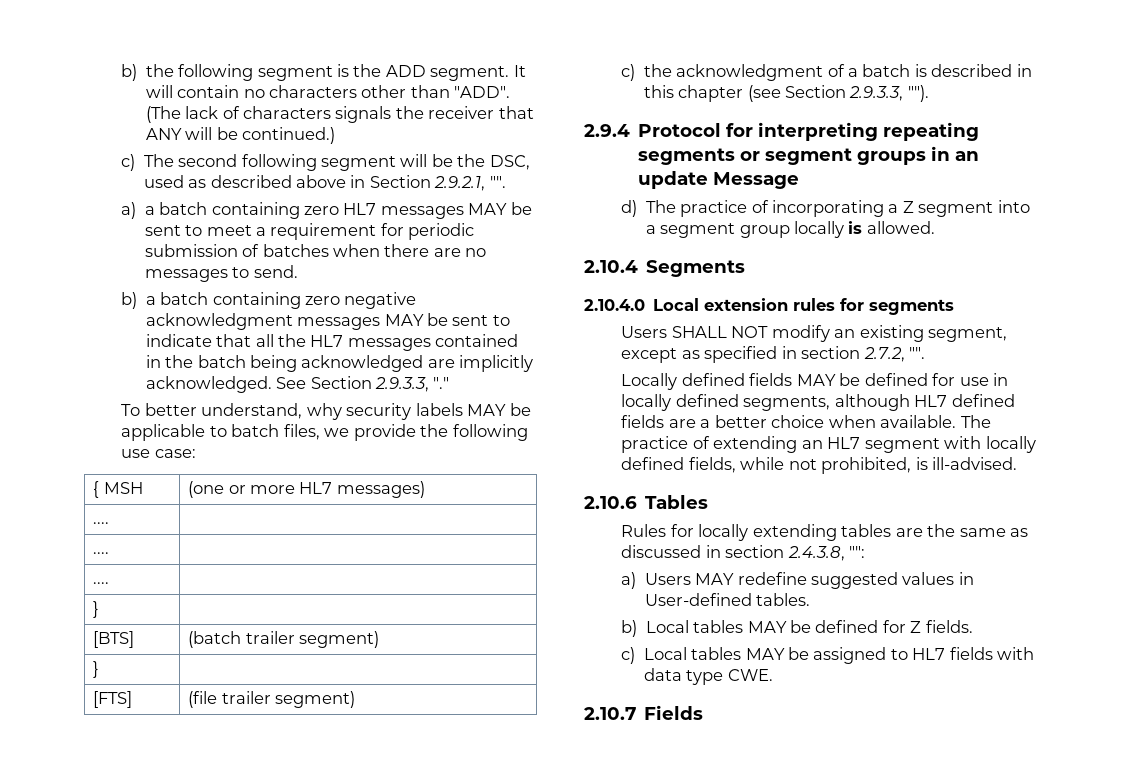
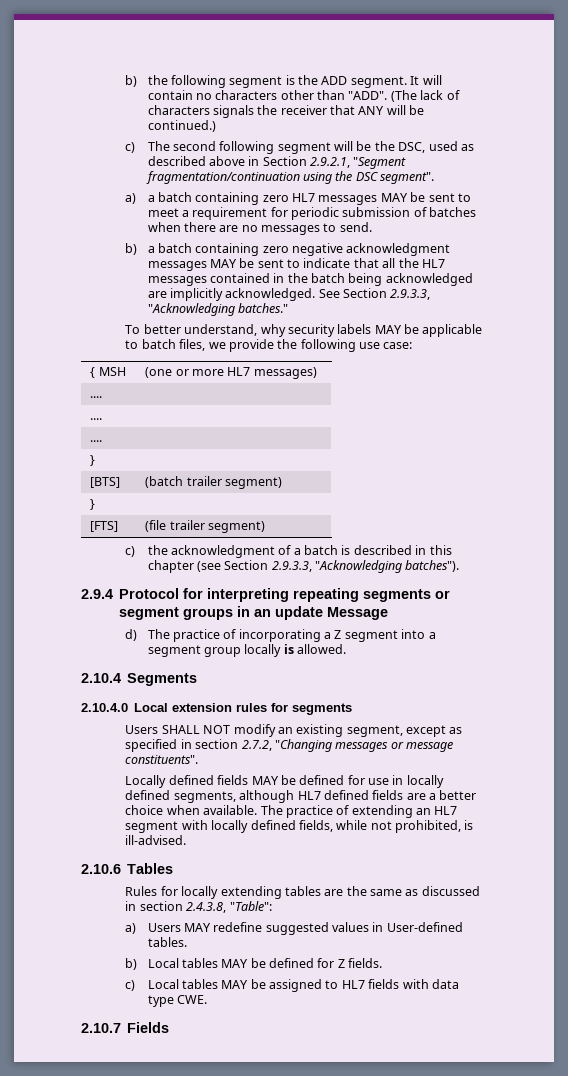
[489,176,506,188] "". -> [353,157,407,169] [145,171,435,184] "Segment fragmentation/continuation using the DSC segment".
[433,377,450,389] "." -> [147,303,288,316] "Acknowledging batches."
[907,85,929,102] ""). -> [315,560,460,573] "Acknowledging batches").
[909,347,926,359] "". -> [274,739,454,752] [125,755,199,764] "Changing messages or message constituents".
[849,546,866,558] "": -> [229,901,272,911] "Table":

